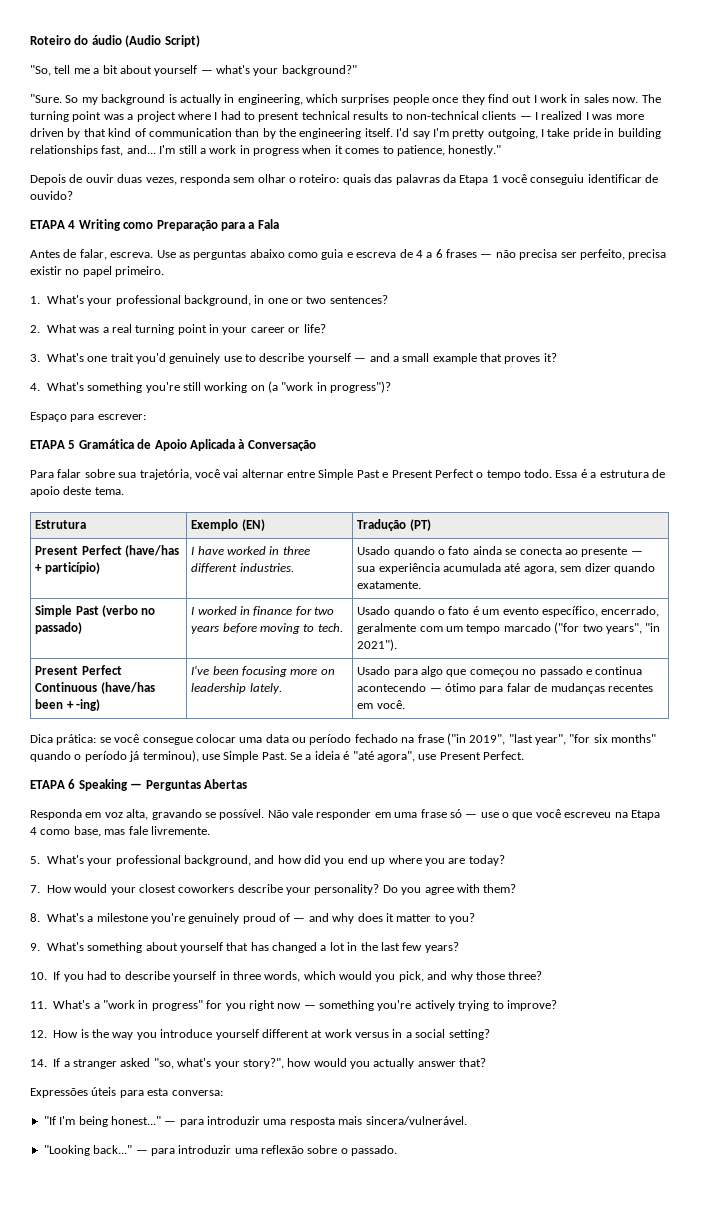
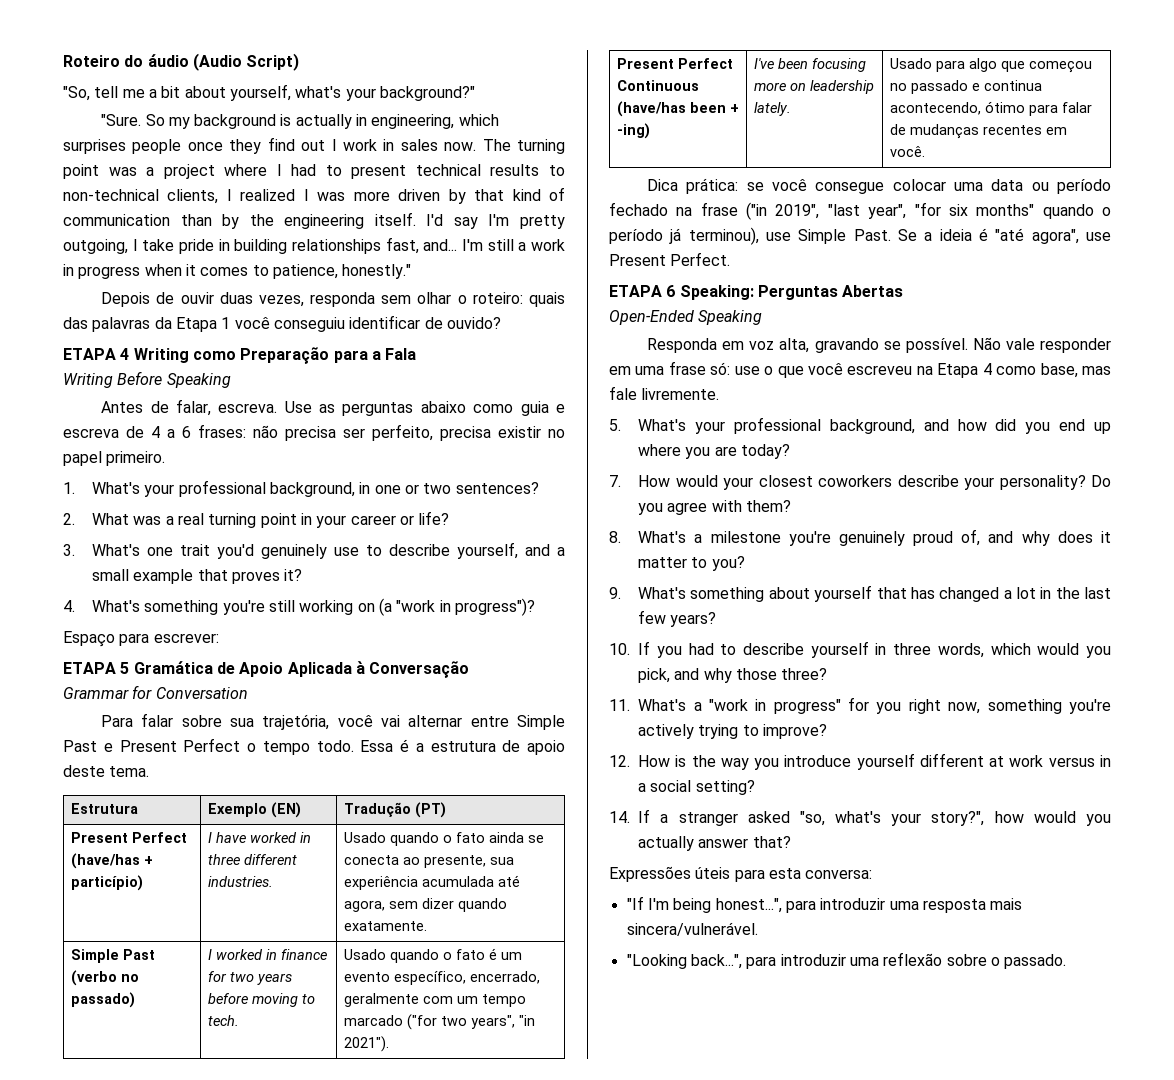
[154,65,213,76] yourself — -> [229,84,291,101] yourself,
[482,111,532,120] clients — -> [167,189,219,204] clients,
(279, 224) none -> [63,371,231,388] // Writing Before Speaking
[446,249,493,258] frases — -> [198,424,246,438] frases:
[307,353,367,364] yourself — -> [457,542,519,559] yourself,
(316, 445) none -> [63,685,248,699] // Grammar for Conversation
[581,547,643,557] presente — -> [423,855,486,868] presente,
[357,683,442,692] acontecendo — -> [889,102,981,115] acontecendo,
[78,779,143,791] Speaking — -> [679,285,754,300] Speaking:
(247, 784) none -> [609,310,763,325] // Open-Ended Speaking
[449,809,478,818] só — -> [710,362,731,375] só:
[279,913,306,922] of — -> [961,529,981,546] of,
[277,1003,316,1009] now — -> [948,702,981,714] now,
[110,1116,177,1125] honest..." — -> [715,898,782,913] honest...",
[93,1145,148,1154] back..." — -> [690,954,742,969] back...",

